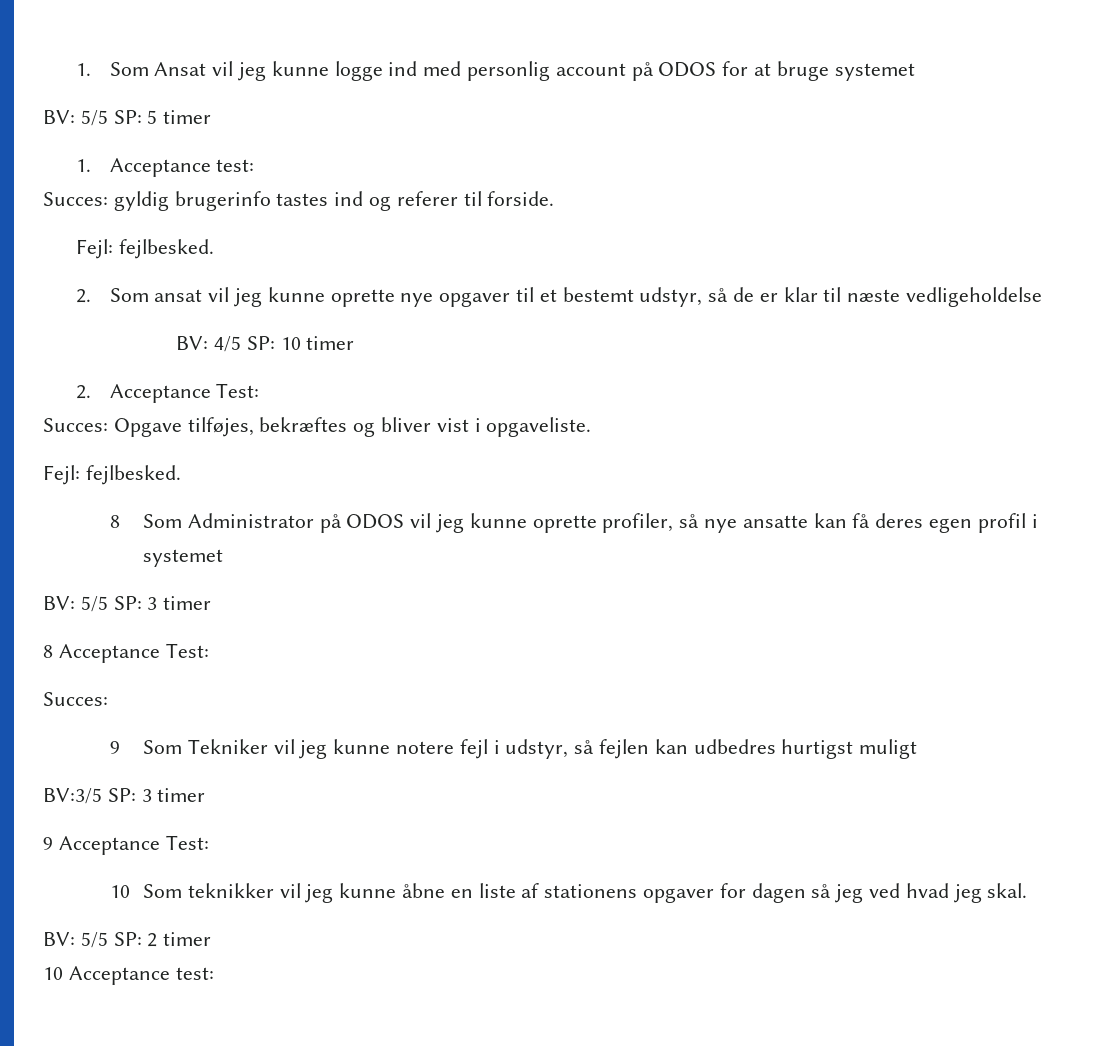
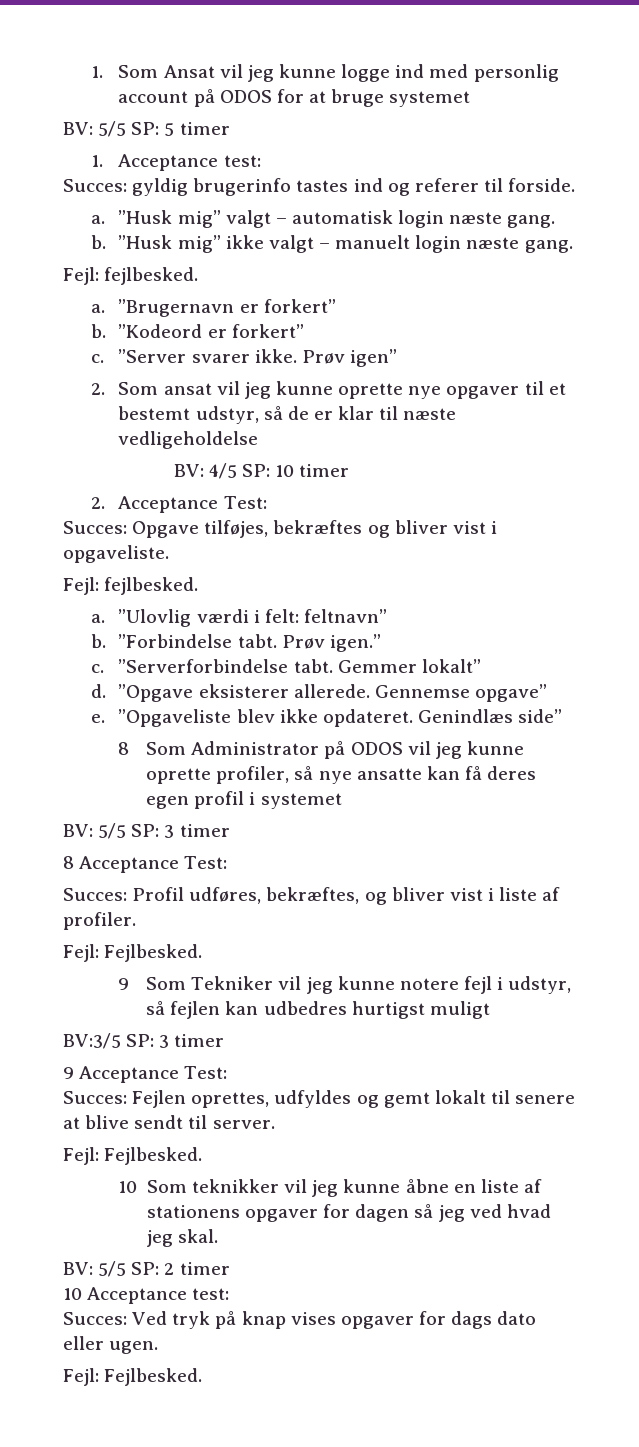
[76,239,215,259] Fejl: fejlbesked. -> [90,210,556,228] [90,235,573,253] [63,267,199,285] [90,299,336,317] [90,324,304,338] [90,349,397,367] a. ”Husk mig” valgt – automatisk login næste gang. // b. ”Husk mig” ikke valgt – manuelt login næste gang. // Fejl: fejlbesked. // a. ”Brugernavn er forkert” // b. ”Kodeord er forkert” // c. ”Server svarer ikke. Prøv igen”
(181, 475) none -> [90,609,387,627] [90,634,381,652] [90,659,481,673] [90,684,547,702] [90,709,563,727] // a. ”Ulovlig værdi i felt: feltnavn” // b. ”Forbindelse tabt. Prøv igen.” // c. ”Serverforbindelse tabt. Gemmer lokalt” // d. ”Opgave eksisterer allerede. Gennemse opgave” // e. ”Opgaveliste blev ikke opdateret. Genindlæs side”
(108, 699) none -> [132,887,561,905] [63,912,136,930] [63,944,203,962] Profil udføres, bekræftes, og bliver vist i liste af profiler. // Fejl: Fejlbesked.
(209, 842) none -> [63,1090,576,1108] [63,1115,275,1129] [63,1147,203,1165] // Succes: Fejlen oprettes, udfyldes og gemt lokalt til senere at blive sendt til server. // Fejl: Fejlbesked.
(214, 973) none -> [63,1311,537,1329] [63,1336,159,1354] [63,1368,203,1386] // Succes: Ved tryk på knap vises opgaver for dags dato eller ugen. // Fejl: Fejlbesked.

